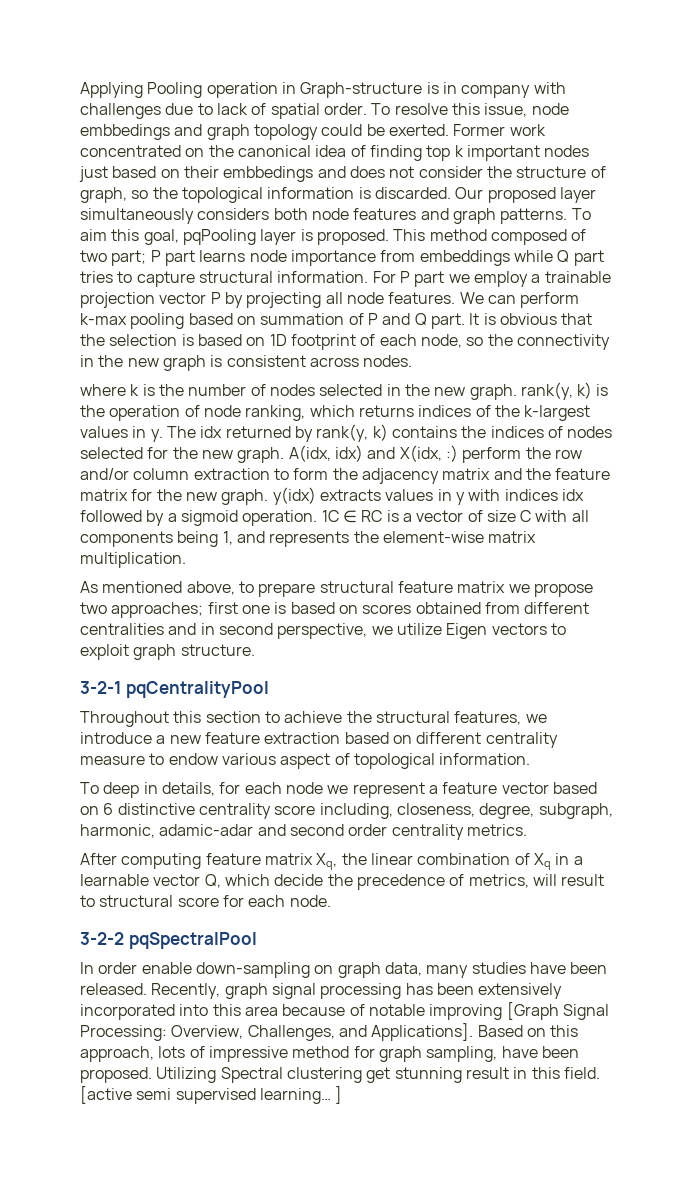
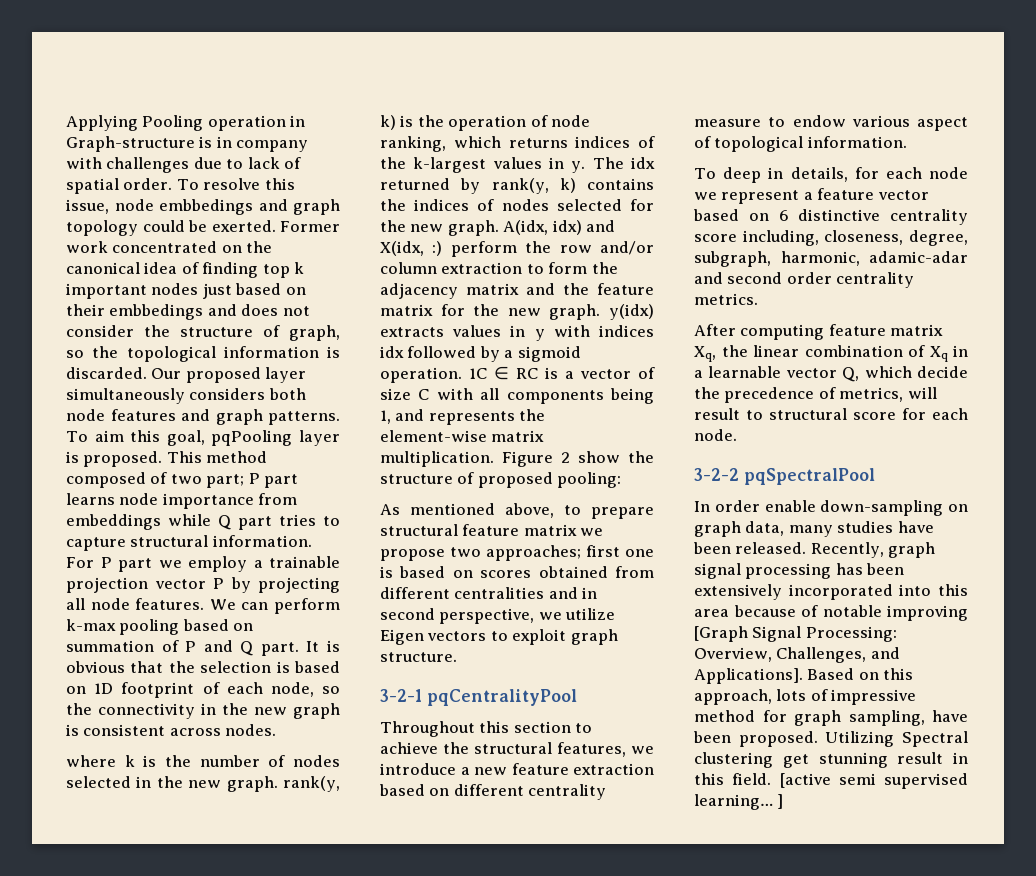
(186, 560) none -> [502,451,654,467] [380,472,622,488] Figure 2 show the structure of proposed pooling:

